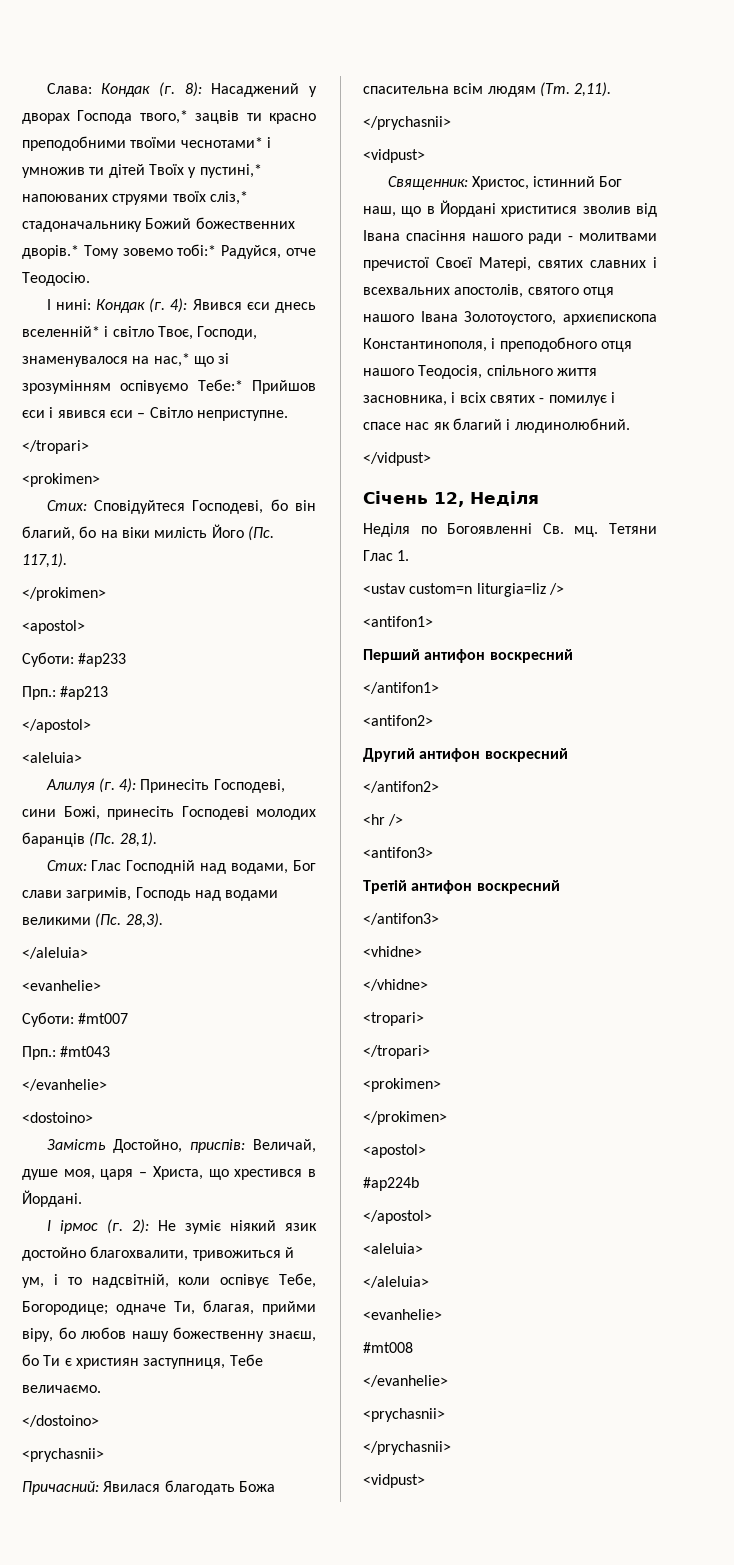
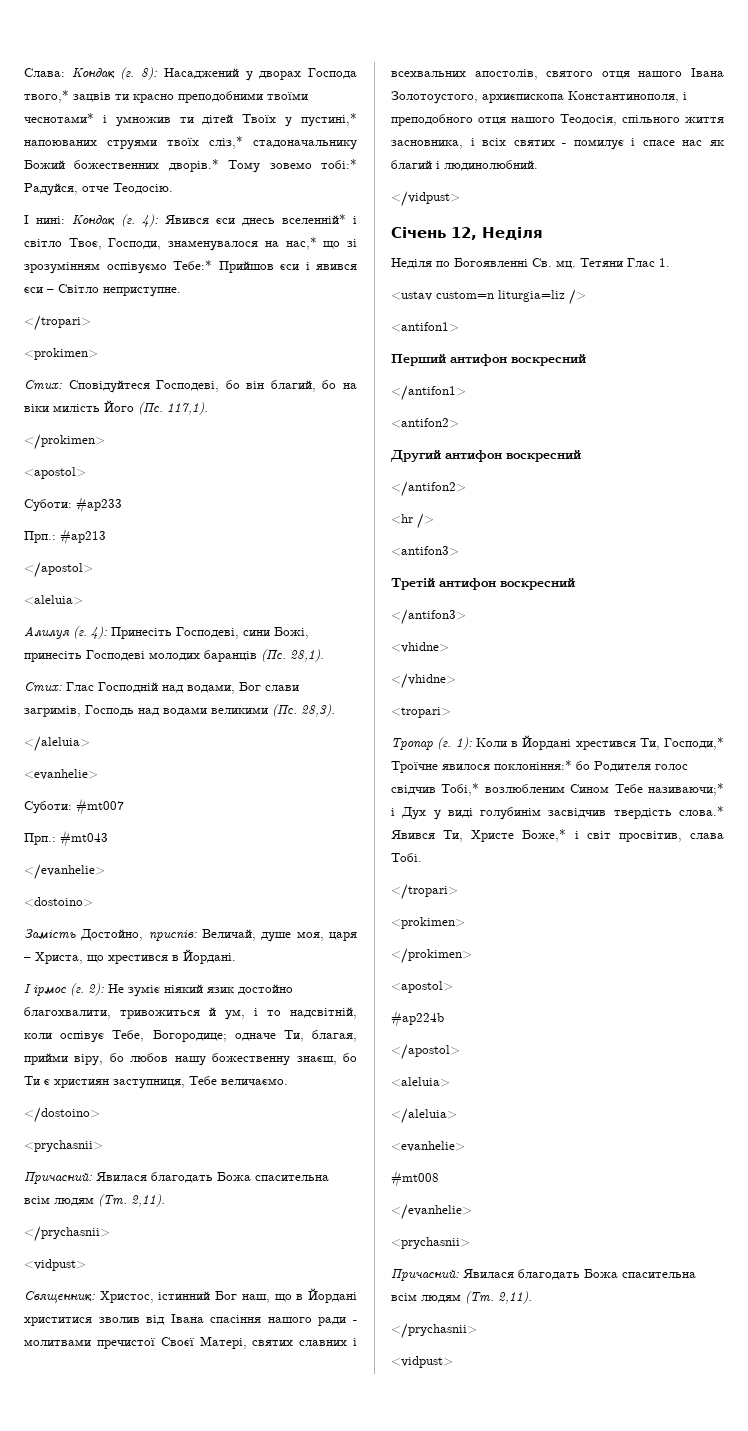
(424, 1019) none -> [391,735,724,750] [391,760,688,773] [391,783,724,796] [391,806,724,820] [391,829,724,842] [391,853,422,862] // Тропар (г. 1): Коли в Йордані хрестився Ти, Господи,* Троїчне явилося поклоніння:* бо Родителя голос свідчив Тобі,* возлюбленим Сином Тебе називаючи;* і Дух у виді голубинім засвідчив твердість слова.* Явився Ти, Христе Боже,* і світ просвітив, слава Тобі.
(445, 1415) none -> [391,1269,696,1281] [391,1291,532,1304] // Причасний: Явилася благодать Божа спасительна всім людям (Тт. 2,11).

